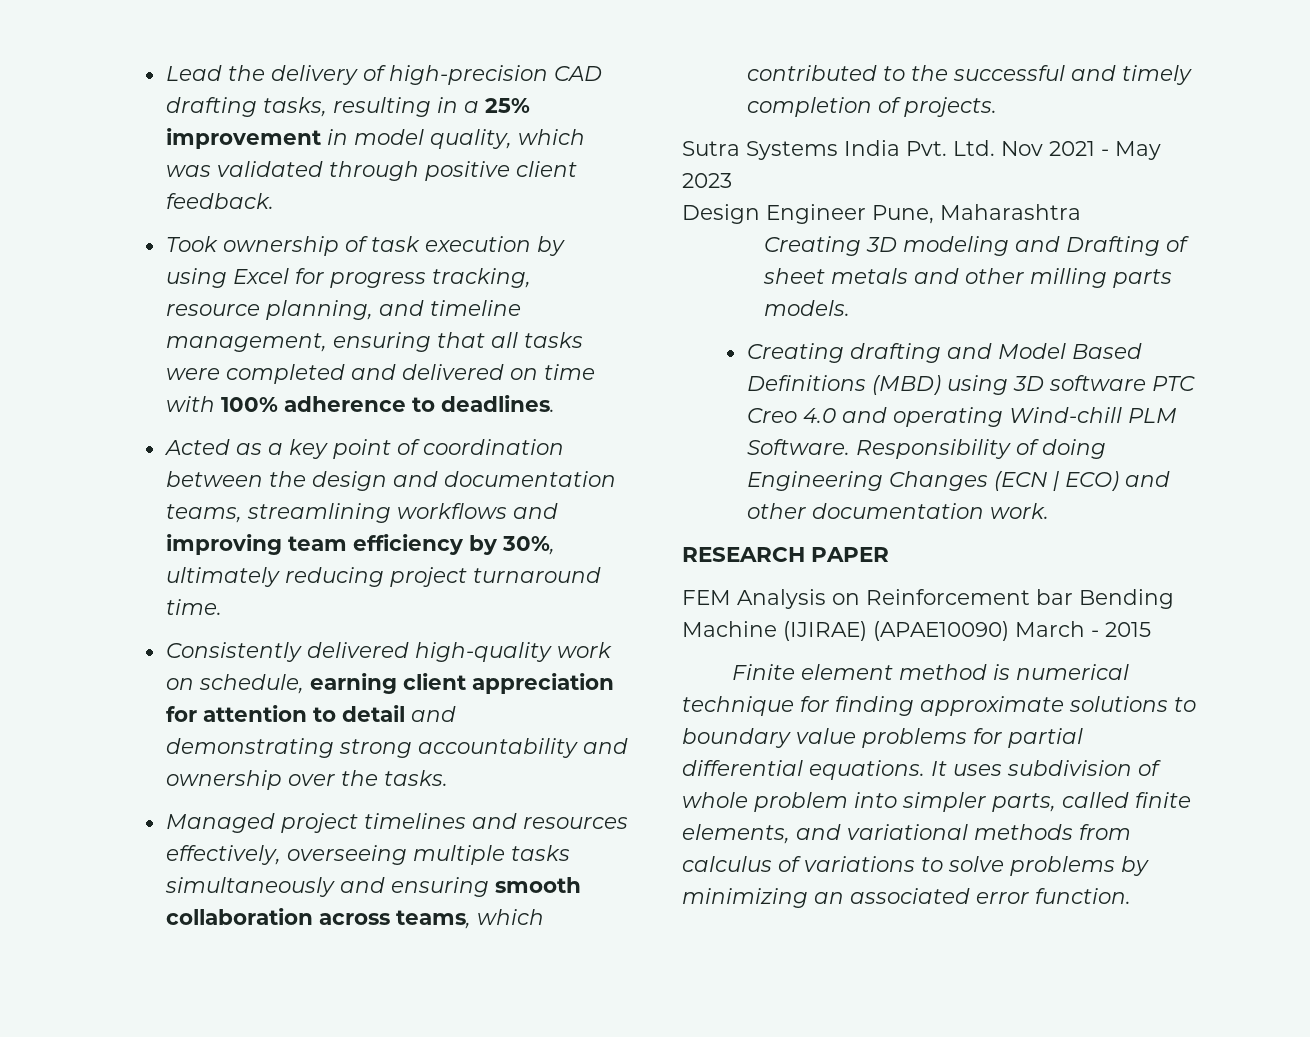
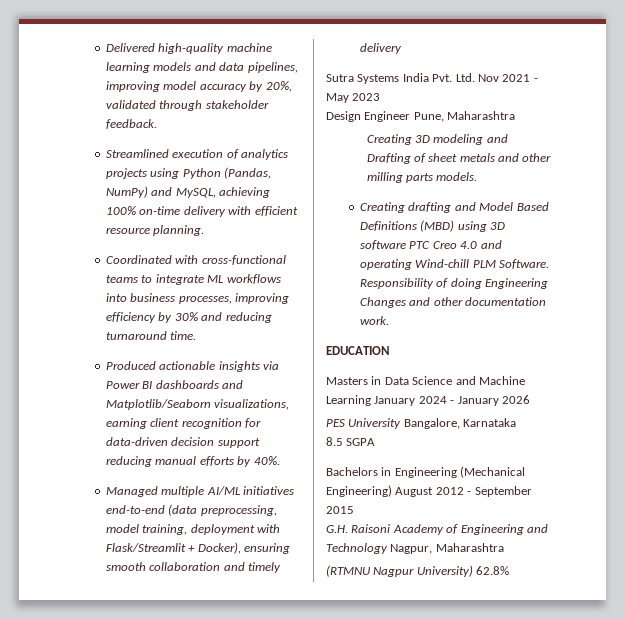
[165,65,602,85] [165,97,530,117] [165,128,585,149] [165,161,577,181] [165,193,274,209] [165,236,565,256] [165,268,531,288] [165,300,521,320] [165,332,583,352] [165,364,595,384] [165,395,555,412] [163,439,564,459] [165,471,616,491] [165,503,558,523] [165,534,555,555] [165,567,601,587] [165,599,222,615] [165,642,612,662] [165,673,614,694] [165,705,456,722] [165,738,628,758] [165,770,448,790] [165,813,628,833] [165,845,570,865] [164,877,581,897] [165,908,544,929] [746,65,1192,85] [746,97,997,117] Lead the delivery of high-precision CAD drafting tasks, resulting in a 25% improvement in model quality, which was validated through positive client feedback. // Took ownership of task execution by using Excel for progress tracking, resource planning, and timeline management, ensuring that all tasks were completed and delivered on time with 100% adherence to deadlines. // Acted as a key point of coordination between the design and documentation teams, streamlining workflows and improving team efficiency by 30%, ultimately reducing project turnaround time. // Consistently delivered high-quality work on schedule, earning client appreciation for attention to detail and demonstrating strong accountability and ownership over the tasks. // Managed project timelines and resources effectively, overseeing multiple tasks simultaneously and ensuring smooth collaboration across teams, which contributed to the successful and timely completion of projects. -> [106,43,272,54] [106,62,298,73] [106,81,292,92] [106,100,269,111] [106,119,158,129] [106,149,289,160] [106,167,272,179] [106,186,271,198] [106,206,298,217] [106,225,205,236] [106,255,286,265] [106,274,281,285] [106,293,290,304] [106,312,272,323] [106,331,197,340] [106,361,280,372] [106,380,244,389] [106,399,290,410] [106,418,262,429] [106,437,260,448] [106,456,280,467] [106,486,295,497] [106,504,277,516] [106,524,281,535] [106,542,291,554] [106,562,282,573] [360,43,403,54] Delivered high-quality machine learning models and data pipelines, improving model accuracy by 20%, validated through stakeholder feedback. // Streamlined execution of analytics projects using Python (Pandas, NumPy) and MySQL, achieving 100% on-time delivery with efficient resource planning. // Coordinated with cross-functional teams to integrate ML workflows into business processes, improving efficiency by 30% and reducing turnaround time. // Produced actionable insights via Power BI dashboards and Matplotlib/Seaborn visualizations, earning client recognition for data-driven decision support reducing manual efforts by 40%. // Managed multiple AI/ML initiatives end-to-end (data preprocessing, model training, deployment with Flask/Streamlit + Docker), ensuring smooth collaboration and timely delivery
[993,471,1119,491] (ECN | ECO) -> (407, 302) none
[682,547,889,562] [682,589,1174,609] [682,621,1151,641] [732,664,1130,680] [682,696,1196,716] [682,728,1083,748] [682,760,1161,780] [682,792,1191,812] [682,824,1131,844] [682,856,1149,876] [682,888,1131,908] RESEARCH PAPER // FEM Analysis on Reinforcement bar Bending Machine (IJIRAE) (APAE10090) March - 2015 // Finite element method is numerical technique for finding approximate solutions to boundary value problems for partial differential equations. It uses subdivision of whole problem into simpler parts, called finite elements, and variational methods from calculus of variations to solve problems by minimizing an associated error function. -> [326,346,390,355] [326,376,525,385] [326,395,530,406] [326,418,517,429] [326,437,376,446] [326,466,526,478] [326,485,532,497] [326,506,354,514] [326,524,548,535] [326,543,504,554] [326,565,510,577] EDUCATION // Masters in Data Science and Machine Learning January 2024 - January 2026 // PES University Bangalore, Karnataka // 8.5 SGPA // Bachelors in Engineering (Mechanical Engineering) August 2012 - September 2015 // G.H. Raisoni Academy of Engineering and Technology Nagpur, Maharashtra // (RTMNU Nagpur University) 62.8%

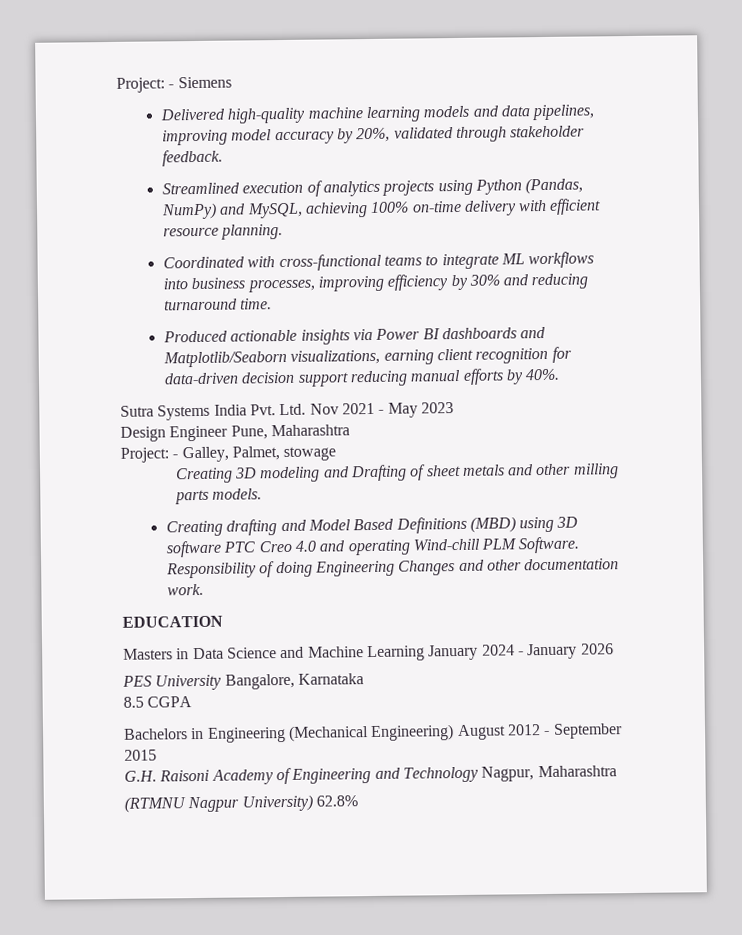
(106, 47) none -> [116,76,232,93] Project: - Siemens //
[106,486,295,497] [106,504,277,516] [106,524,281,535] [106,542,291,554] [106,562,282,573] [360,43,403,54] // Managed multiple AI/ML initiatives end-to-end (data preprocessing, model training, deployment with Flask/Streamlit + Docker), ensuring smooth collaboration and timely delivery -> (561, 374) none
(516, 115) none -> [120,446,337,463] // Project: - Galley, Palmet, stowage
[346,438,376,446] SGPA -> [147,696,193,708] CGPA

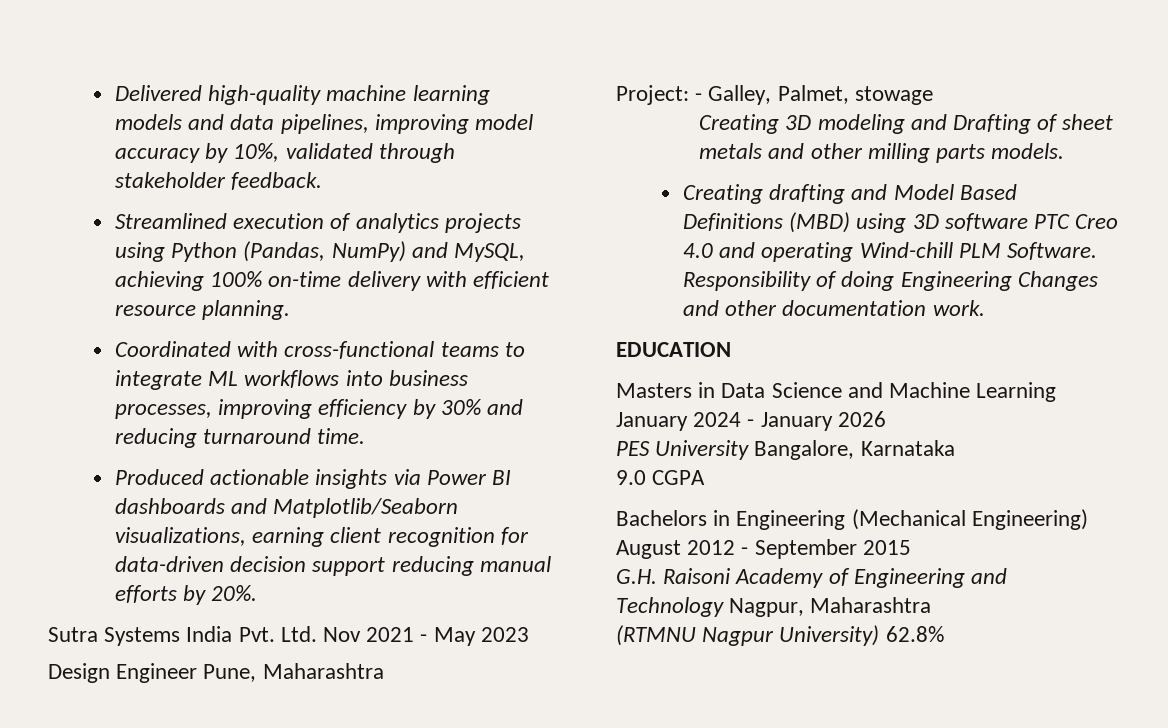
[116,76,232,93] Project: - Siemens // -> (114, 93) none
[356,127,391,143] 20%, -> [233,143,280,162] 10%,
[525,368,561,381] 40%. -> [211,585,258,601] 20%.
[123,696,144,708] 8.5 -> [616,470,646,485] 9.0

